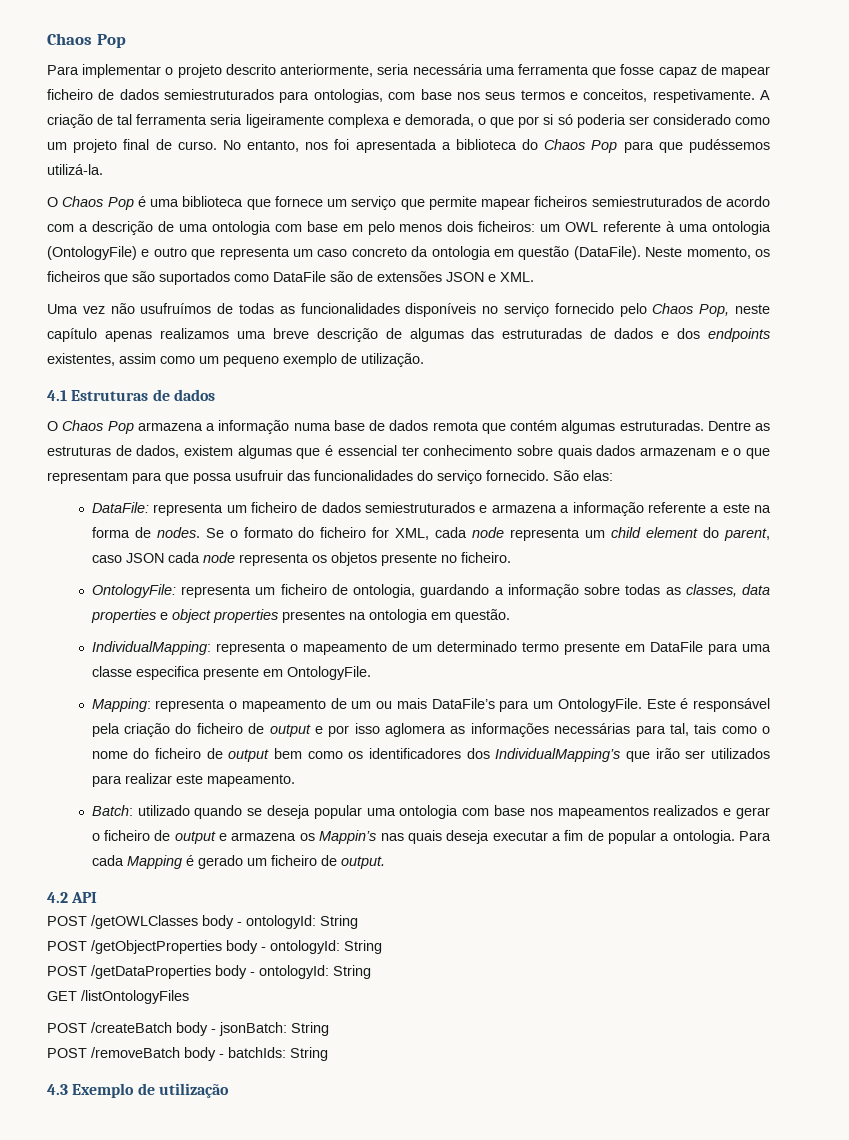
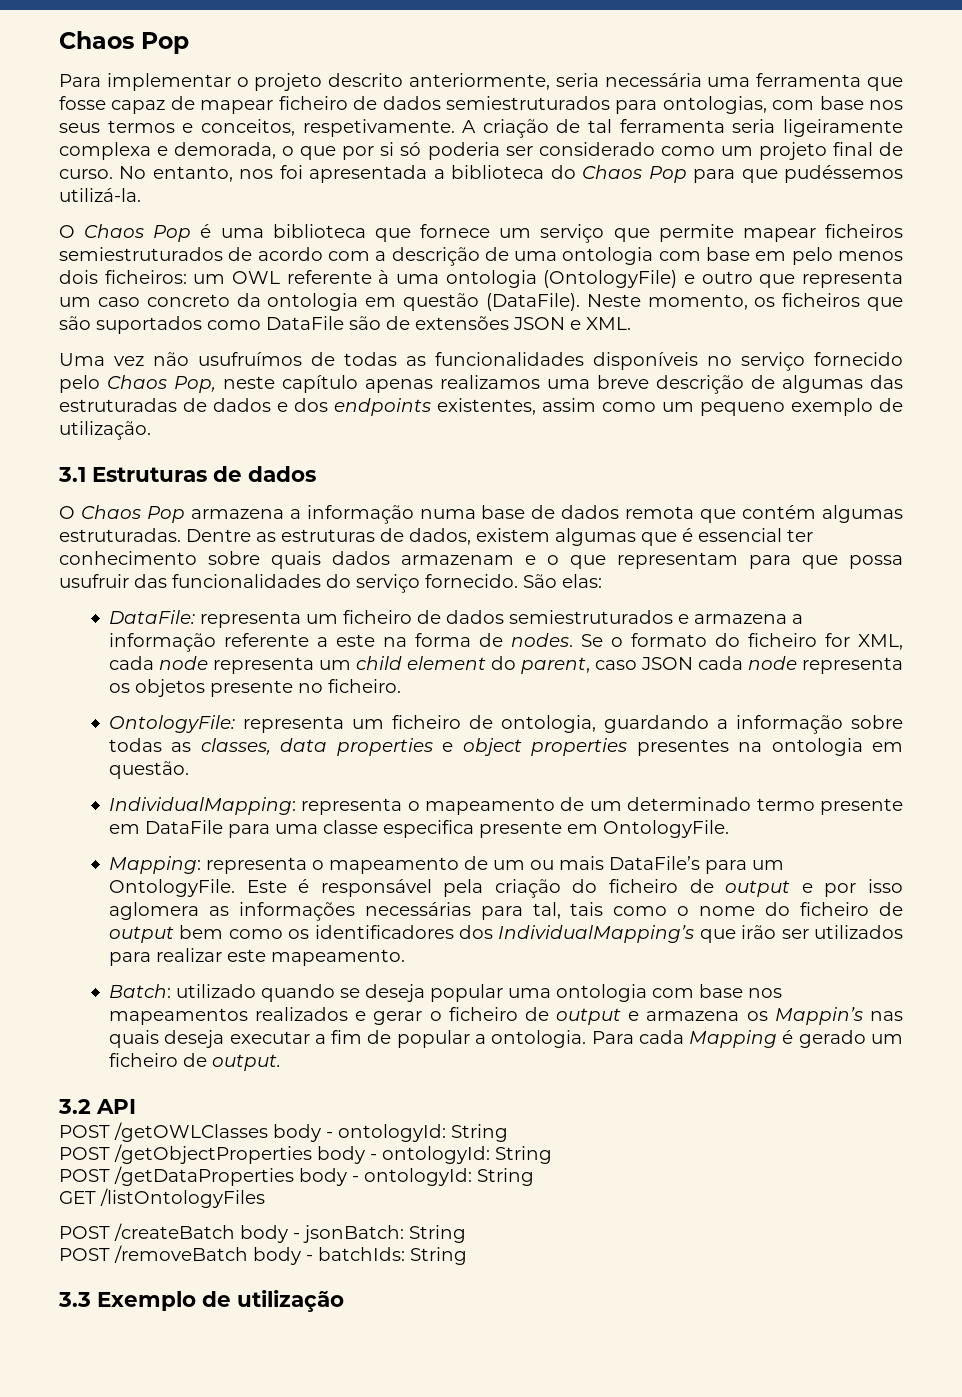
[47,390,67,401] 4.1 -> [58,467,86,482] 3.1
[47,892,68,903] 4.2 -> [58,1099,91,1114] 3.2
[47,1084,68,1095] 4.3 -> [58,1292,91,1307] 3.3

